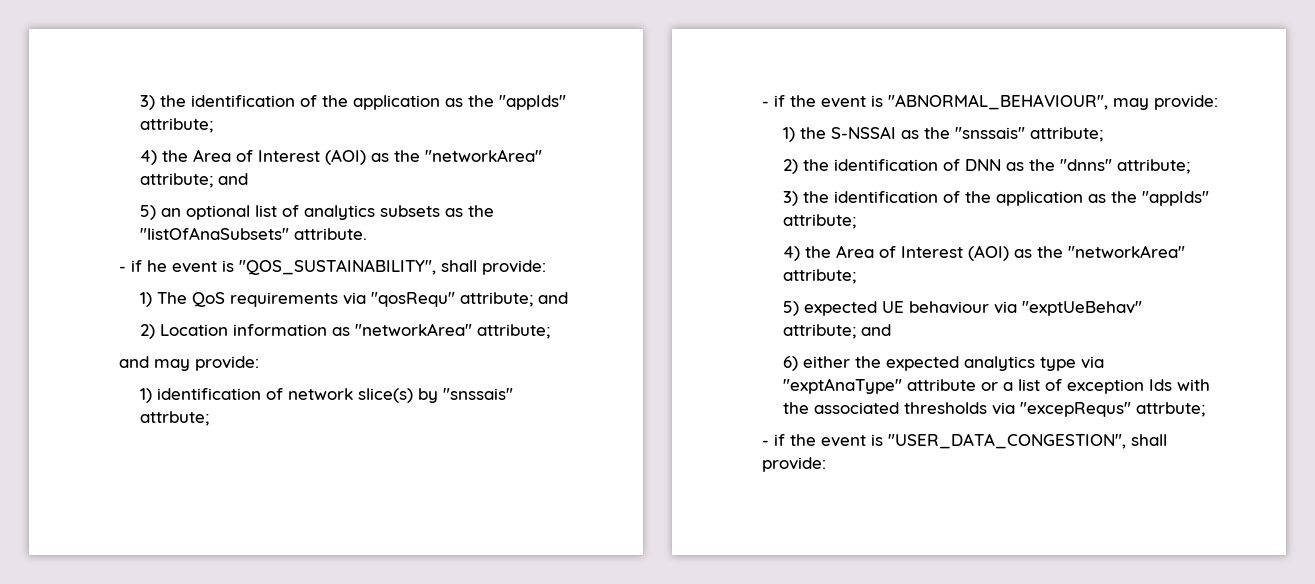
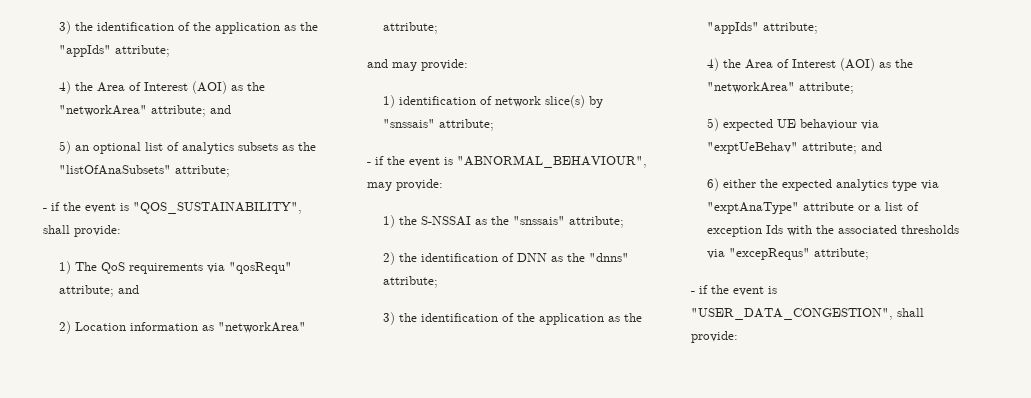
[294,228,368,240] [118,260,167,272] attribute. // - if he -> [175,165,231,177] [43,202,82,211] attribute; // - if the
[140,411,210,426] attrbute; -> [439,119,495,131] attribute;
[1136,402,1206,417] attrbute; -> [814,248,870,260] attribute;

